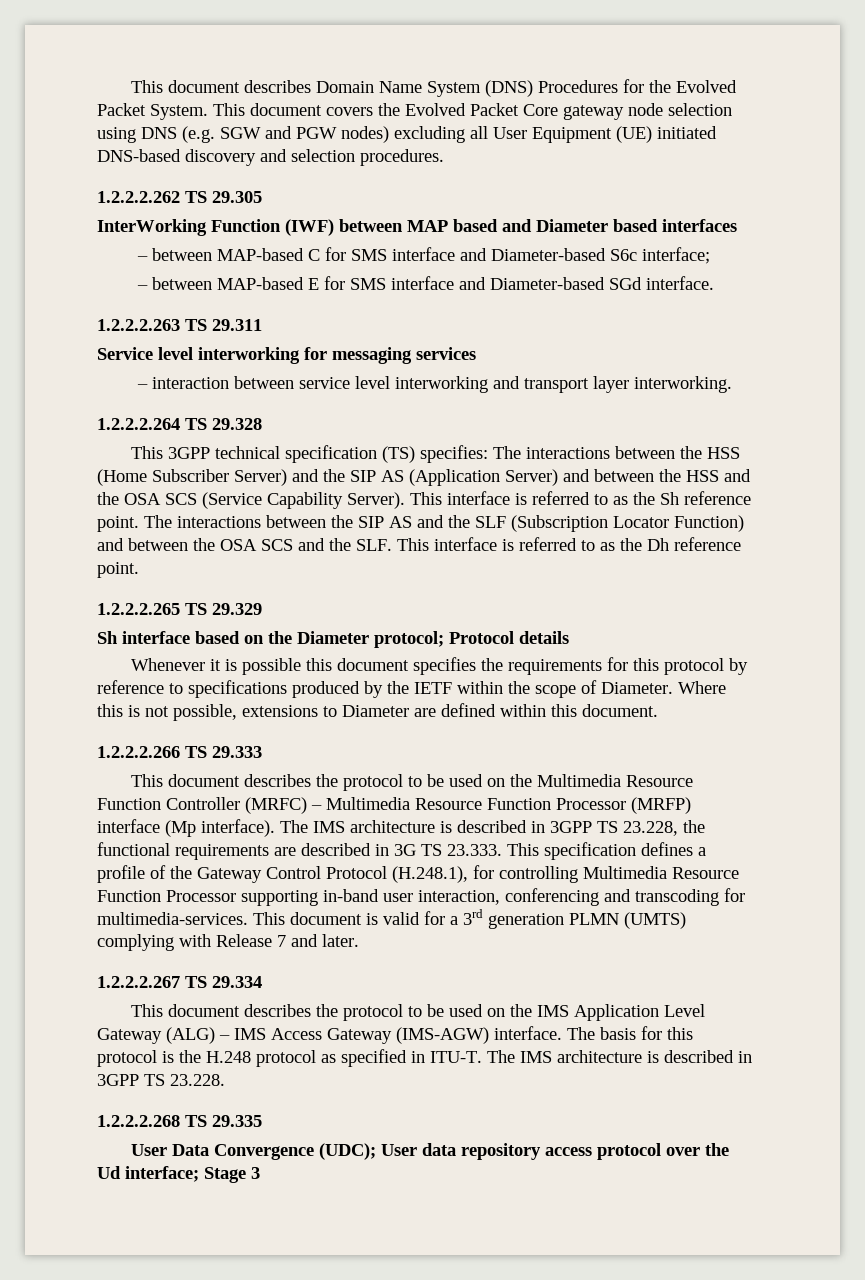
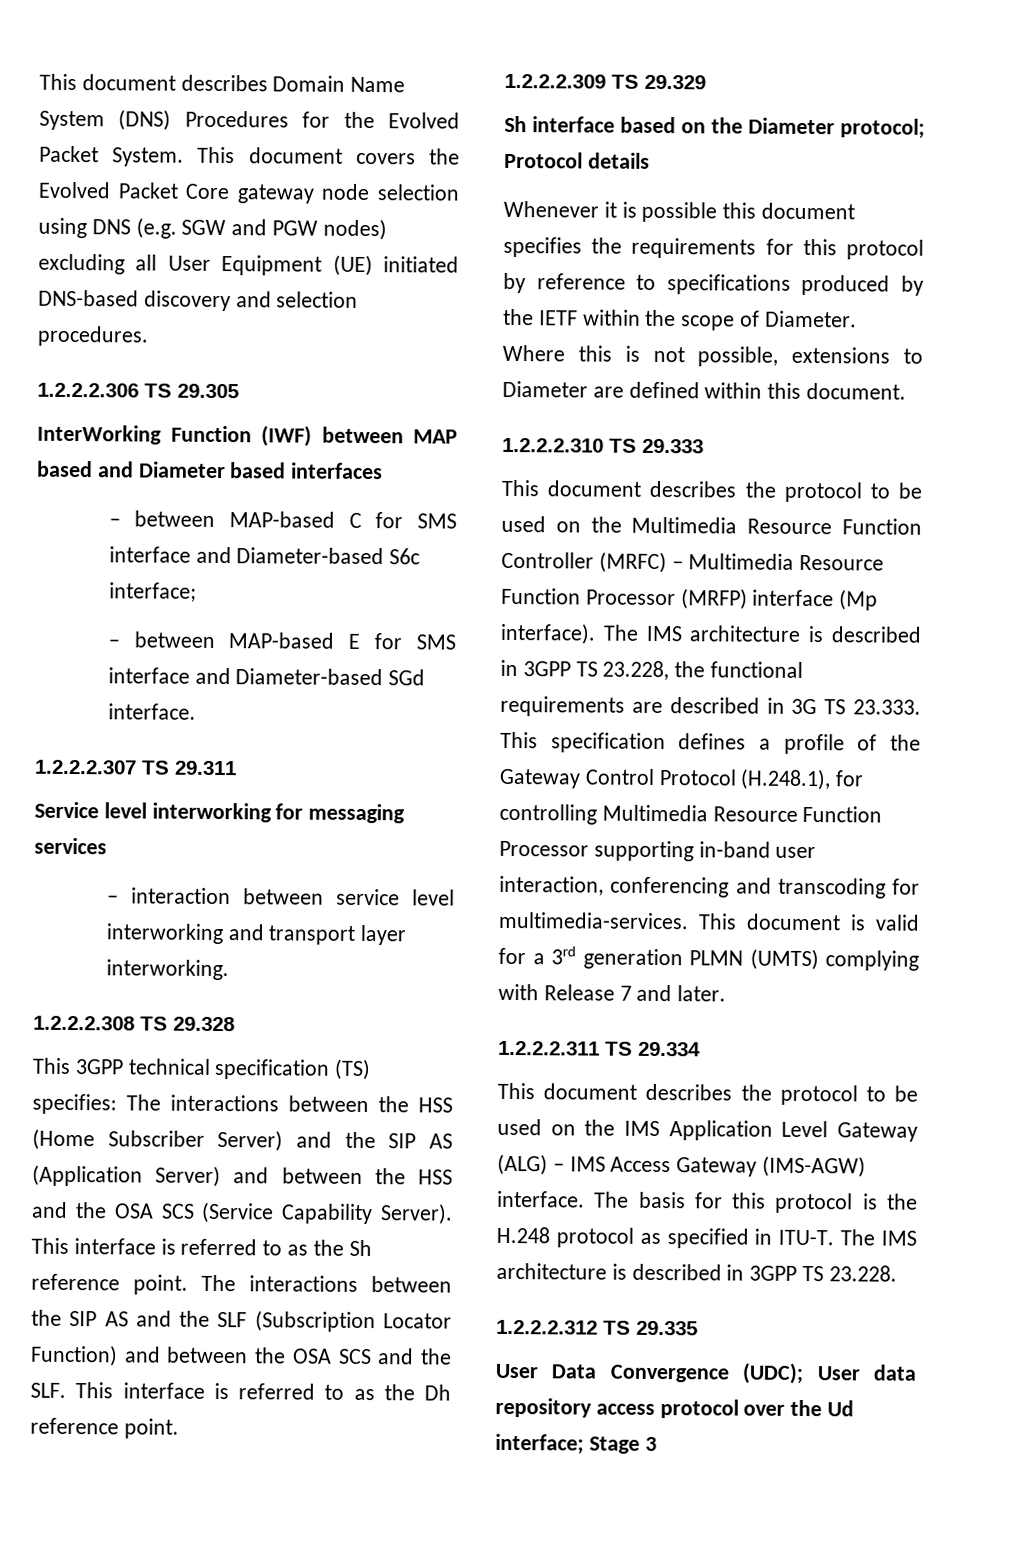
[97,191,180,203] 1.2.2.2.262 -> [37,382,139,398] 1.2.2.2.306
[97,319,180,331] 1.2.2.2.263 -> [34,759,137,775] 1.2.2.2.307
[97,418,180,430] 1.2.2.2.264 -> [33,1015,135,1031] 1.2.2.2.308
[97,603,180,615] 1.2.2.2.265 -> [504,73,606,89] 1.2.2.2.309
[97,746,180,758] 1.2.2.2.266 -> [502,437,604,453] 1.2.2.2.310
[97,976,180,988] 1.2.2.2.267 -> [498,1040,600,1056] 1.2.2.2.311
[97,1115,180,1127] 1.2.2.2.268 -> [496,1319,598,1335] 1.2.2.2.312

